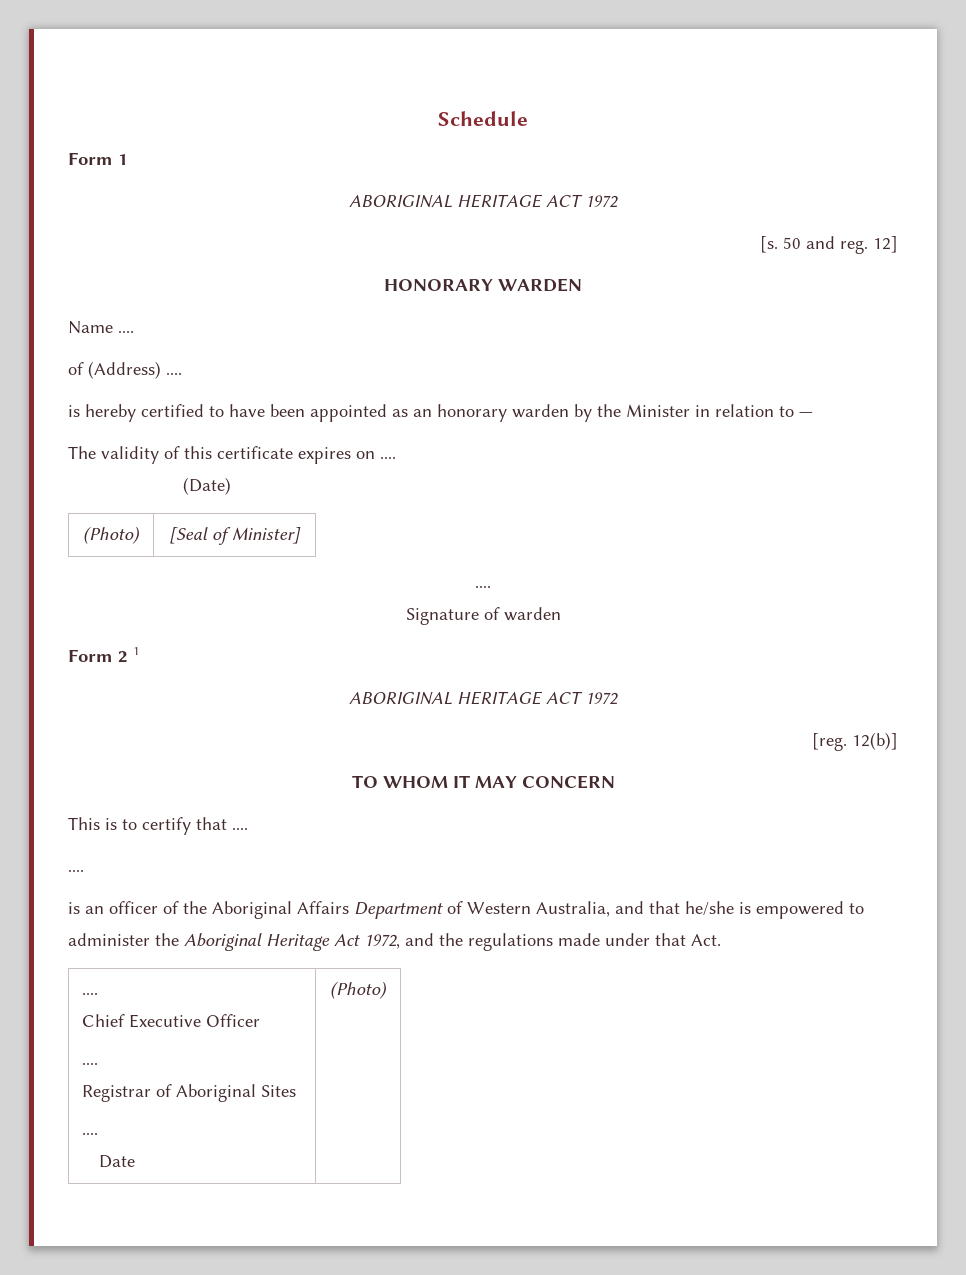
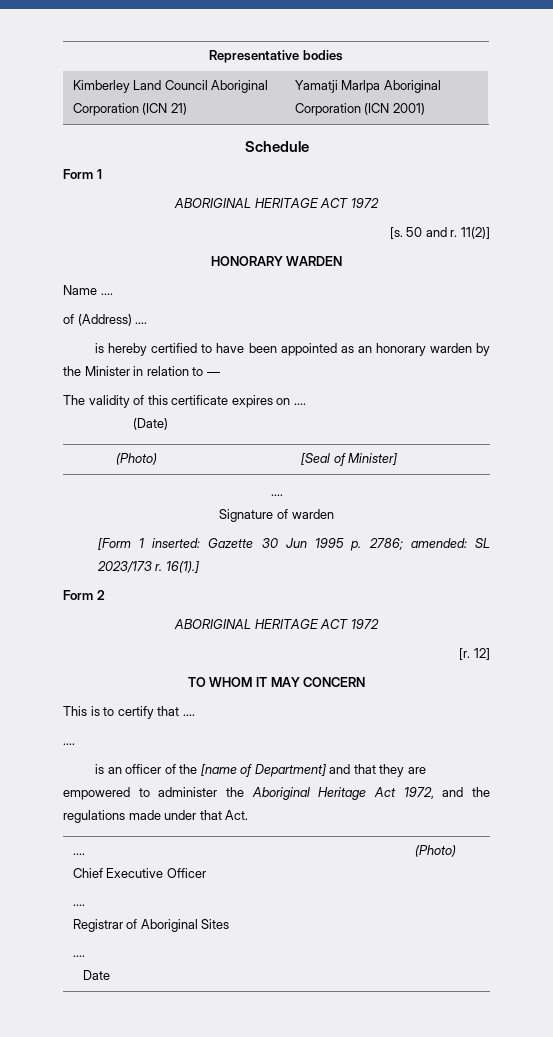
(438, 118) none -> [209,50,343,63] [72,80,269,93] [72,103,187,116] [294,80,441,93] [294,103,425,116] Representative bodies // Kimberley Land Council Aboriginal Corporation (ICN 21) | Yamatji Marlpa Aboriginal Corporation (ICN 2001) //
[840,236,898,254] reg. 12] -> [450,227,490,239] r. 11(2)]
(561, 614) none -> [97,538,491,551] [96,561,199,573] // [Form 1 inserted: Gazette 30 Jun 1995 p. 2786; amended: SL 2023/173 r. 16(1).]
[133,647,139,655] [349,691,618,705] [812,732,898,751] 1 // ABORIGINAL HERITAGE ACT 1972 // [reg. 12(b)] -> [174,619,379,629] [459,648,490,660] // ABORIGINAL HERITAGE ACT 1972 // [r. 12]
[212,901,751,919] Aboriginal Affairs Department of Western Australia, and that he/she is -> [200,764,426,777] [name of Department] and that they are

